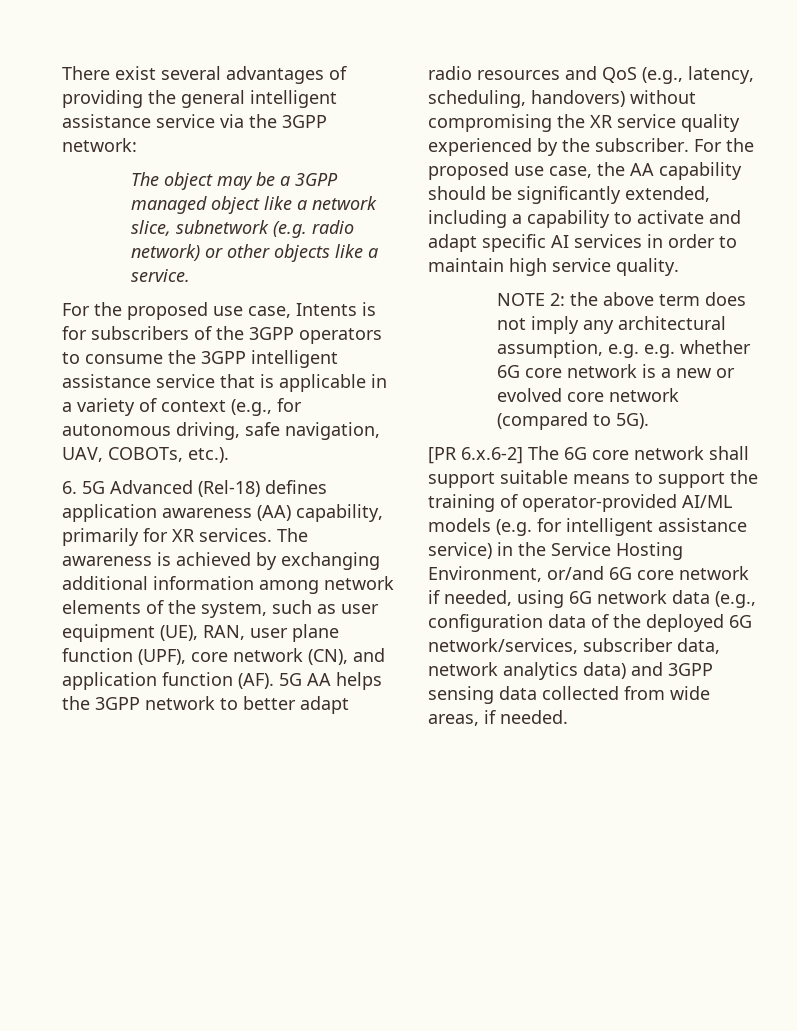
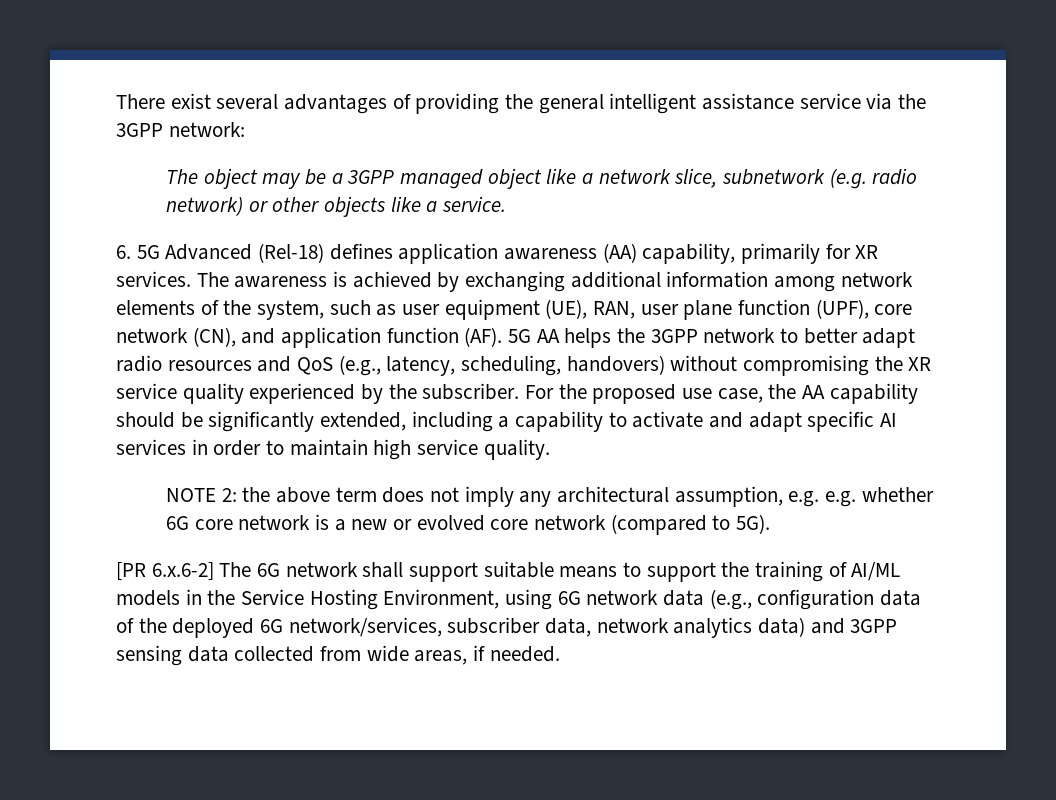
[62,302,376,320] [62,326,382,344] [62,350,338,368] [62,374,387,392] [62,398,302,416] [62,422,380,440] [62,447,229,463] // For the proposed use case, Intents is for subscribers of the 3GPP operators to consume the 3GPP intelligent assistance service that is applicable in a variety of context (e.g., for autonomous driving, safe navigation, UAV, COBOTs, etc.). -> (507, 204) none
[592,450,629,460] core -> (281, 570) none
[522,494,677,512] operator-provided -> (847, 569) none
[496,518,747,536] [428,542,492,559] (e.g. for intelligent assistance service) -> (180, 598) none
[547,566,749,580] [428,590,512,606] or/and 6G core network if needed, -> (500, 599) none

